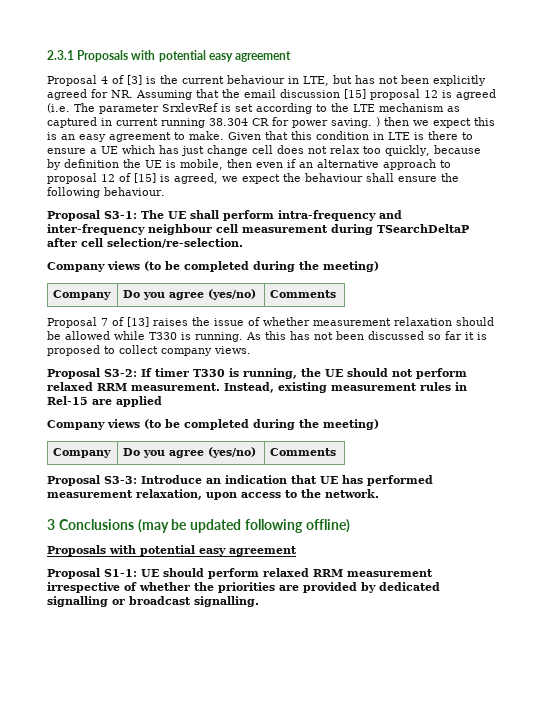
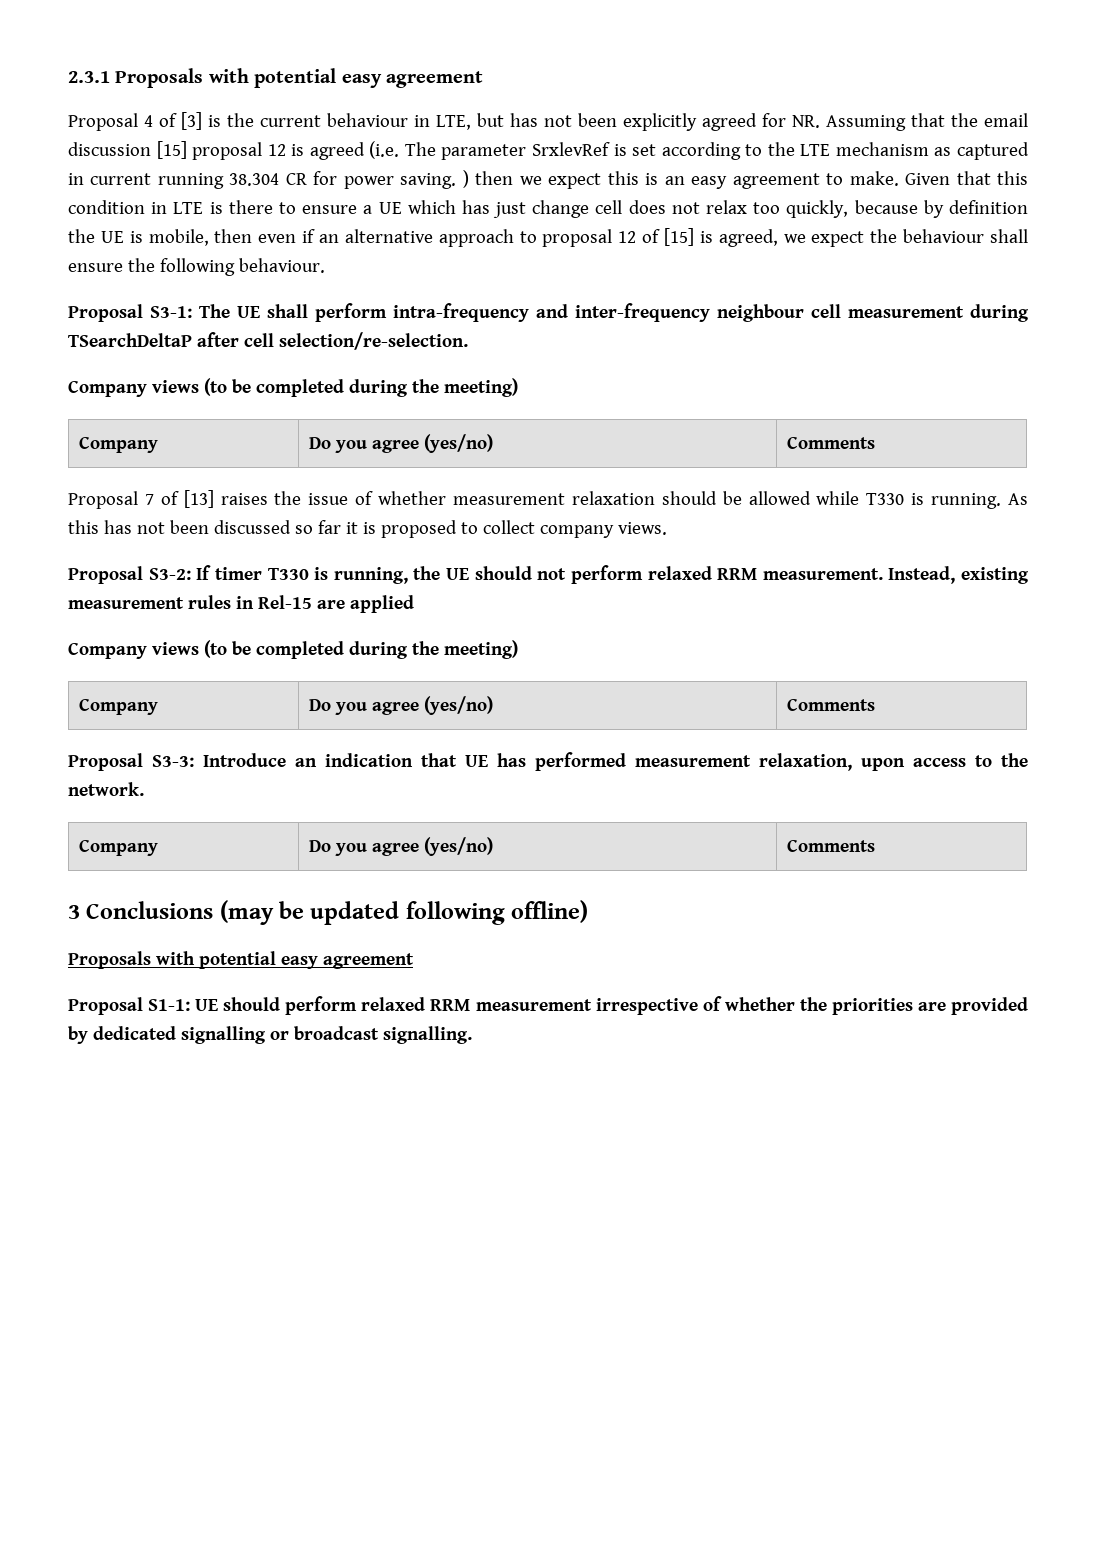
(379, 493) none -> [78,839,158,856] [308,837,493,856] [786,839,875,852] // Company | Do you agree (yes/no) | Comments

